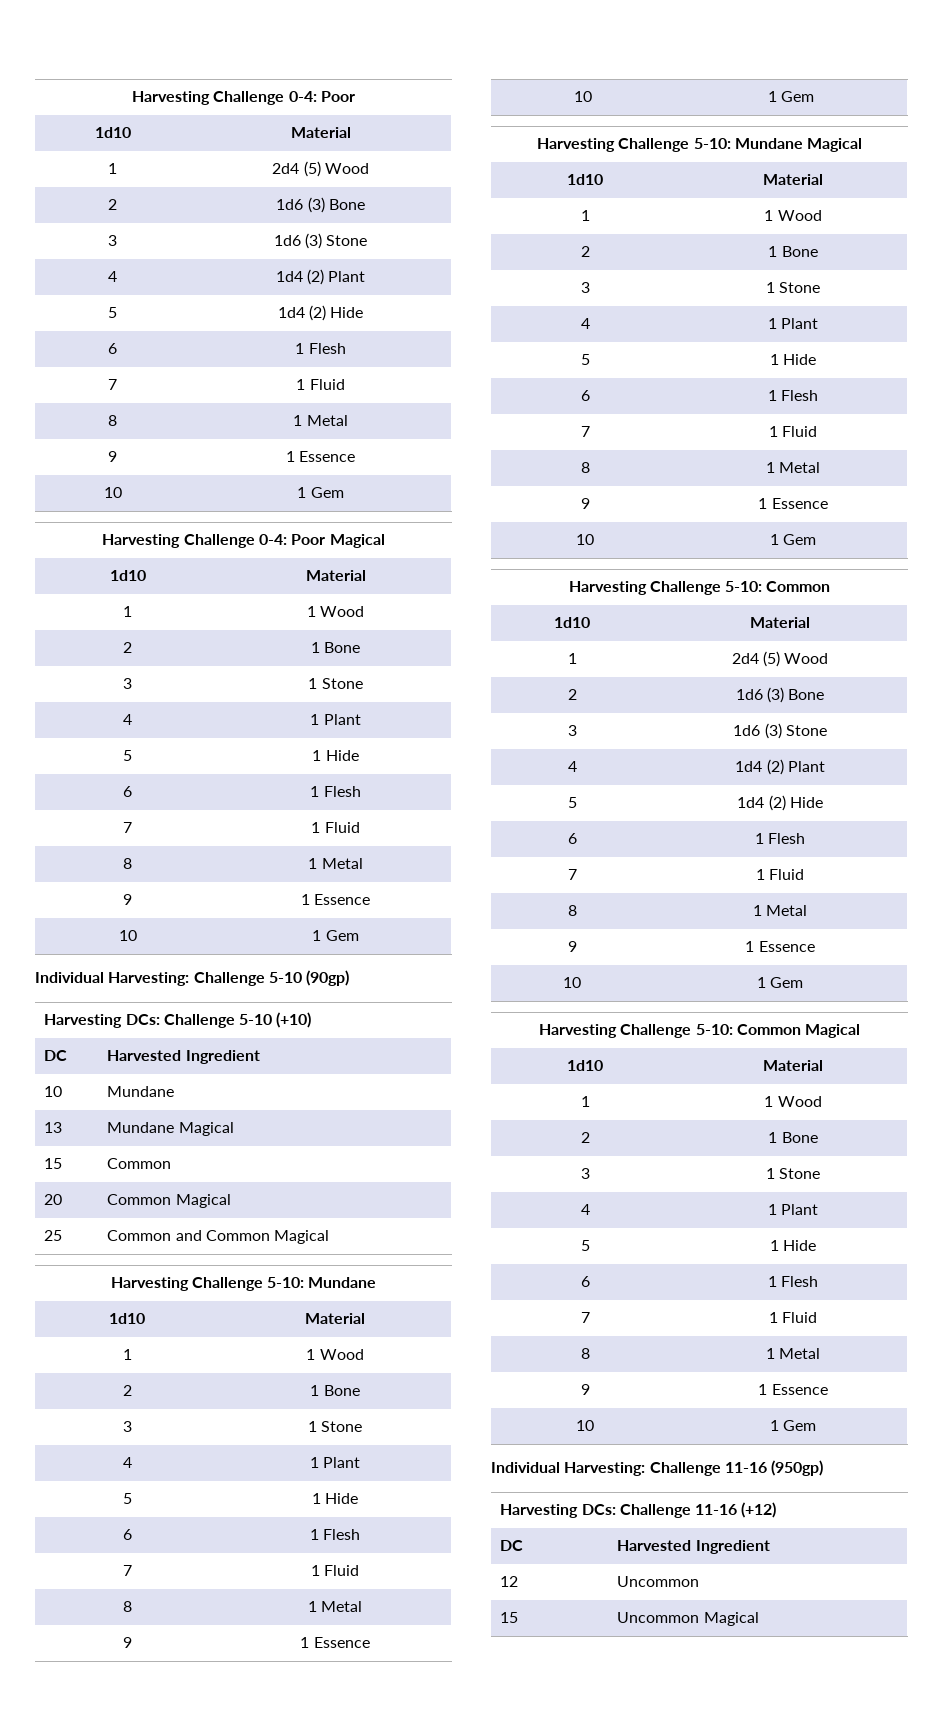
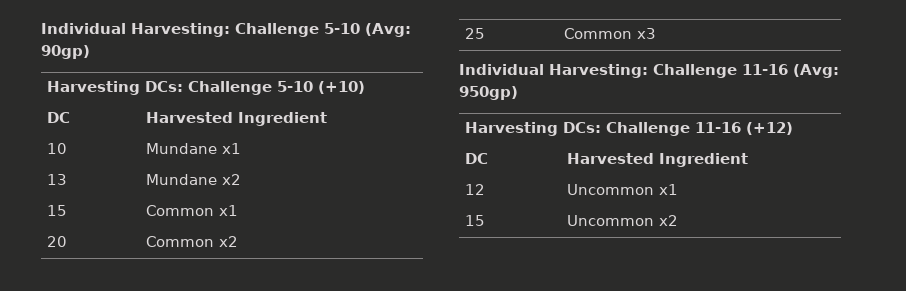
[132,91,355,105] [94,127,131,138] [290,127,351,138] [108,163,117,174] [272,161,369,177] [108,199,117,210] [276,197,365,213] [108,235,117,246] [273,233,368,249] [108,271,117,282] [275,269,366,285] [108,307,117,318] [277,305,364,321] [108,343,117,354] [295,343,346,354] [108,379,117,390] [296,379,345,390] [108,415,117,426] [293,415,348,426] [108,451,117,462] [285,451,356,462] [103,487,122,498] [297,487,344,498] [102,534,385,548] [109,570,146,581] [305,570,366,581] [123,606,132,617] [306,606,365,617] [123,642,132,653] [310,642,361,653] [123,678,132,689] [308,678,363,689] [123,714,132,725] [310,714,361,725] [123,750,132,761] [312,750,359,761] [123,786,132,797] [310,786,361,797] [123,822,132,833] [311,822,360,833] [123,858,132,869] [308,858,363,869] [123,894,132,905] [300,894,371,905] [118,930,137,941] [312,930,359,941] Harvesting Challenge 0-4: Poor // 1d10 | Material // 1 | 2d4 (5) Wood // 2 | 1d6 (3) Bone // 3 | 1d6 (3) Stone // 4 | 1d4 (2) Plant // 5 | 1d4 (2) Hide // 6 | 1 Flesh // 7 | 1 Fluid // 8 | 1 Metal // 9 | 1 Essence // 10 | 1 Gem // Harvesting Challenge 0-4: Poor Magical // 1d10 | Material // 1 | 1 Wood // 2 | 1 Bone // 3 | 1 Stone // 4 | 1 Plant // 5 | 1 Hide // 6 | 1 Flesh // 7 | 1 Fluid // 8 | 1 Metal // 9 | 1 Essence // 10 | 1 Gem // -> (41, 28) none
[306,970,350,986] (90gp) -> [365,23,411,37] [41,45,90,59] (Avg: 90gp)
(175, 1091) none -> [222,143,242,154] x1
[178,1122,234,1136] Magical -> [222,174,242,185] x2
(172, 1163) none -> [219,205,239,216] x1
[175,1194,231,1208] Magical -> [219,236,239,247] x2
[175,1230,330,1244] [110,1277,377,1291] [109,1313,145,1324] [305,1313,365,1324] [122,1349,132,1360] [306,1349,364,1360] [122,1385,132,1396] [310,1385,360,1396] [122,1421,132,1432] [307,1421,363,1432] [122,1457,132,1468] [309,1457,361,1468] [122,1493,132,1504] [311,1493,359,1504] [122,1529,132,1540] [309,1529,361,1540] [122,1565,132,1576] [310,1565,360,1576] [122,1601,132,1612] [307,1601,363,1612] [122,1637,132,1648] [300,1637,370,1648] [574,91,592,102] [767,91,815,102] [536,138,863,152] [567,174,603,185] [763,174,823,185] [580,210,590,221] [764,210,822,221] [580,246,590,257] [768,246,818,257] [580,282,590,293] [765,282,821,293] [580,318,590,329] [767,318,819,329] [580,354,590,365] [769,354,817,365] [580,390,590,401] [767,390,819,401] [580,426,590,437] [768,426,818,437] [580,462,590,473] [765,462,821,473] [580,498,590,509] [758,498,828,509] [576,534,594,545] [769,534,817,545] [568,581,831,595] [554,617,590,628] [750,617,810,628] [567,653,577,664] [731,651,829,667] [567,689,577,700] [735,687,825,703] [567,725,577,736] [733,723,827,739] [567,761,577,772] [735,759,825,775] [567,797,577,808] [737,795,823,811] [567,833,577,844] [754,833,806,844] [567,869,577,880] [755,869,805,880] [567,905,577,916] [752,905,808,916] [567,941,577,952] [745,941,815,952] [563,977,581,988] [756,977,804,988] [538,1024,861,1038] [567,1060,603,1071] [763,1060,823,1071] [580,1096,590,1107] [764,1096,822,1107] [580,1132,590,1143] [768,1132,818,1143] [580,1168,590,1179] [765,1168,821,1179] [580,1204,590,1215] [767,1204,819,1215] [580,1240,590,1251] [769,1240,817,1251] [580,1276,590,1287] [767,1276,819,1287] [580,1312,590,1323] [768,1312,818,1323] [580,1348,590,1359] [765,1348,821,1359] [580,1384,590,1395] [758,1384,828,1395] [576,1420,594,1431] [769,1420,817,1431] and Common Magical // Harvesting Challenge 5-10: Mundane // 1d10 | Material // 1 | 1 Wood // 2 | 1 Bone // 3 | 1 Stone // 4 | 1 Plant // 5 | 1 Hide // 6 | 1 Flesh // 7 | 1 Fluid // 8 | 1 Metal // 9 | 1 Essence // 10 | 1 Gem // Harvesting Challenge 5-10: Mundane Magical // 1d10 | Material // 1 | 1 Wood // 2 | 1 Bone // 3 | 1 Stone // 4 | 1 Plant // 5 | 1 Hide // 6 | 1 Flesh // 7 | 1 Fluid // 8 | 1 Metal // 9 | 1 Essence // 10 | 1 Gem // Harvesting Challenge 5-10: Common // 1d10 | Material // 1 | 2d4 (5) Wood // 2 | 1d6 (3) Bone // 3 | 1d6 (3) Stone // 4 | 1d4 (2) Plant // 5 | 1d4 (2) Hide // 6 | 1 Flesh // 7 | 1 Fluid // 8 | 1 Metal // 9 | 1 Essence // 10 | 1 Gem // Harvesting Challenge 5-10: Common Magical // 1d10 | Material // 1 | 1 Wood // 2 | 1 Bone // 3 | 1 Stone // 4 | 1 Plant // 5 | 1 Hide // 6 | 1 Flesh // 7 | 1 Fluid // 8 | 1 Metal // 9 | 1 Essence // 10 | 1 Gem -> [637,28,657,39] x3
[771,1460,824,1476] (950gp) -> [793,64,839,78] [459,86,518,100] (Avg: 950gp)
(700, 1581) none -> [659,184,679,195] x1
[703,1612,759,1626] Magical -> [659,215,679,226] x2

